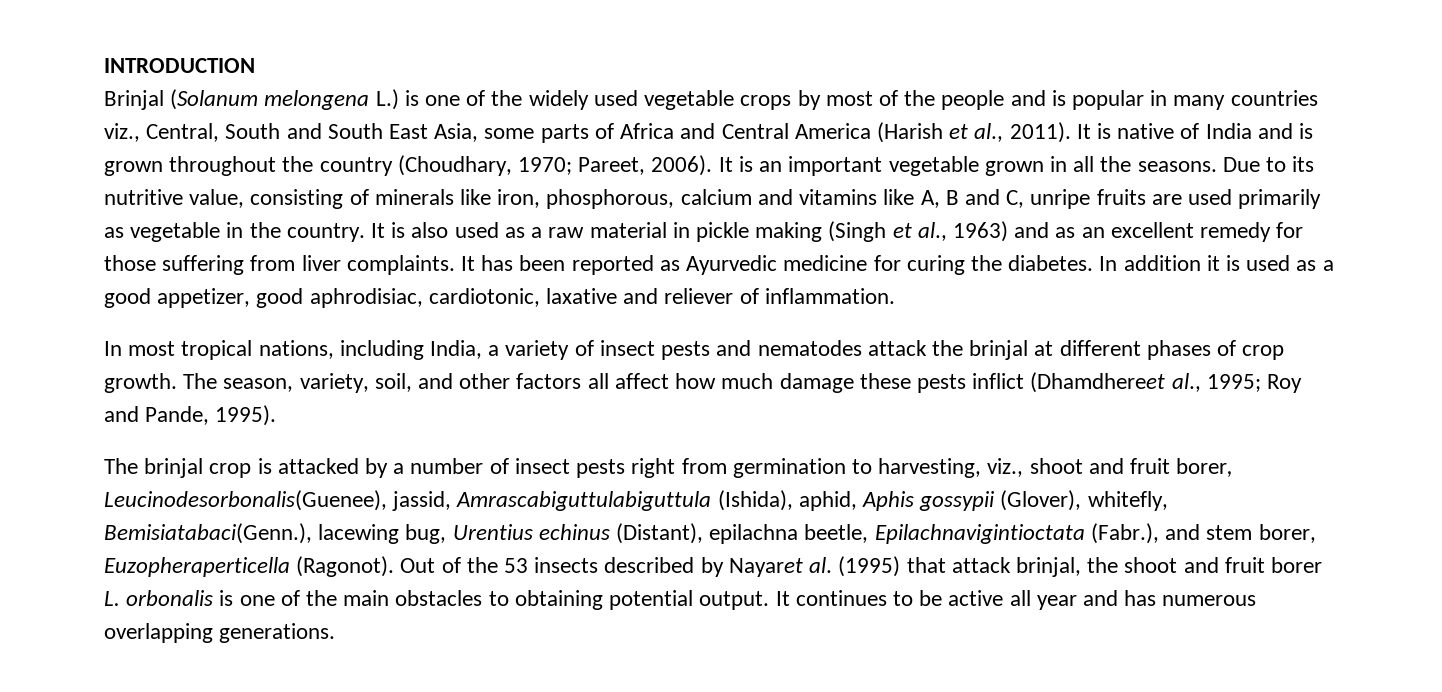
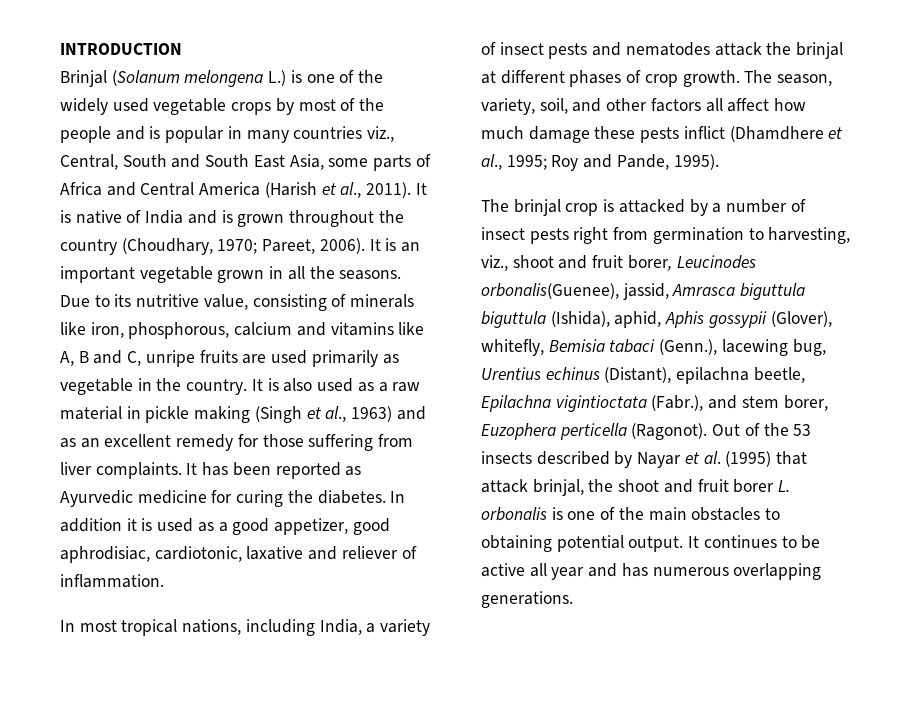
[1030,372,1166,393] (Dhamdhereet -> [729,126,844,142] (Dhamdhere et
[104,490,712,511] Leucinodesorbonalis(Guenee), jassid, Amrascabiguttulabiguttula -> [676,255,756,269] [481,283,806,300] [481,311,546,328] Leucinodes orbonalis(Guenee), jassid, Amrasca biguttula biguttula
[104,523,312,544] Bemisiatabaci(Genn.), -> [548,339,718,355] Bemisia tabaci (Genn.),
[874,524,1085,544] Epilachnavigintioctata -> [481,395,647,412] Epilachna vigintioctata
[104,557,290,577] Euzopheraperticella -> [481,423,627,440] Euzophera perticella
[728,558,803,577] Nayaret -> [637,452,700,468] Nayar et

